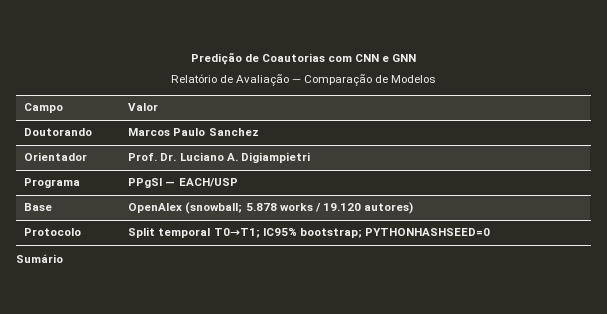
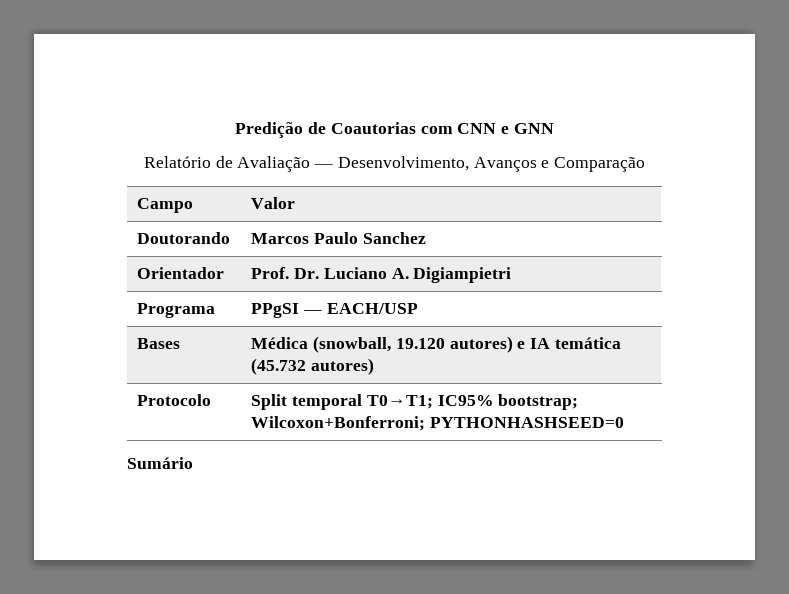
(301, 81) none -> [337,156,550,172] Desenvolvimento, Avanços e
[375,75,437,83] de Modelos -> (646, 164) none
[24,203,53,211] [128,202,361,214] Base | OpenAlex (snowball; 5.878 works / 19.120 -> [137,338,181,349] [251,336,621,353] [251,358,307,375] Bases | Médica (snowball, 19.120 autores) e IA temática (45.732
(362, 233) none -> [251,416,426,431] Wilcoxon+Bonferroni;

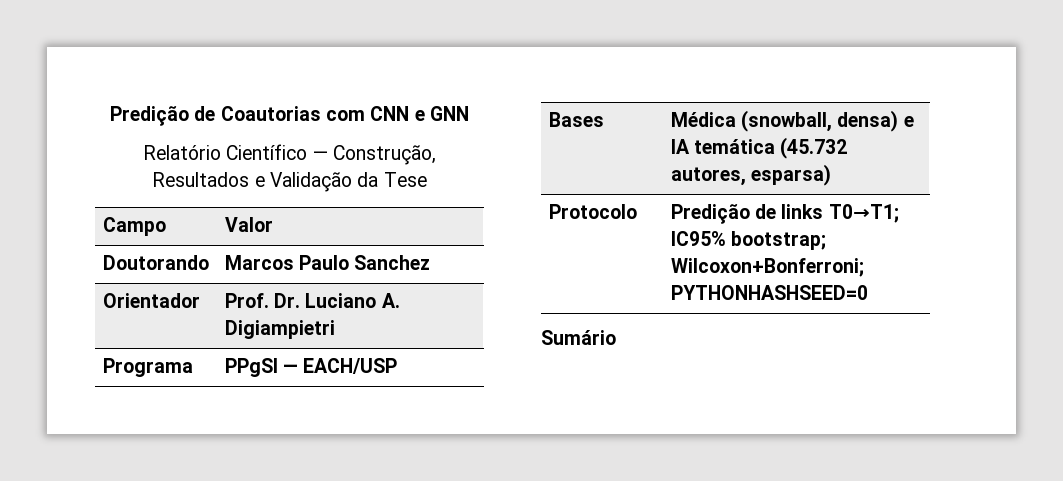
[215,156,646,172] de Avaliação — Desenvolvimento, Avanços e Comparação -> [226,144,436,165] [152,172,427,192] Científico — Construção, Resultados e Validação da Tese
[395,336,513,353] 19.120 autores) -> [837,110,899,132] densa)
[311,358,375,375] autores) -> [670,164,832,186] autores, esparsa)
[251,394,363,410] Split temporal -> [670,204,824,224] Predição de links

